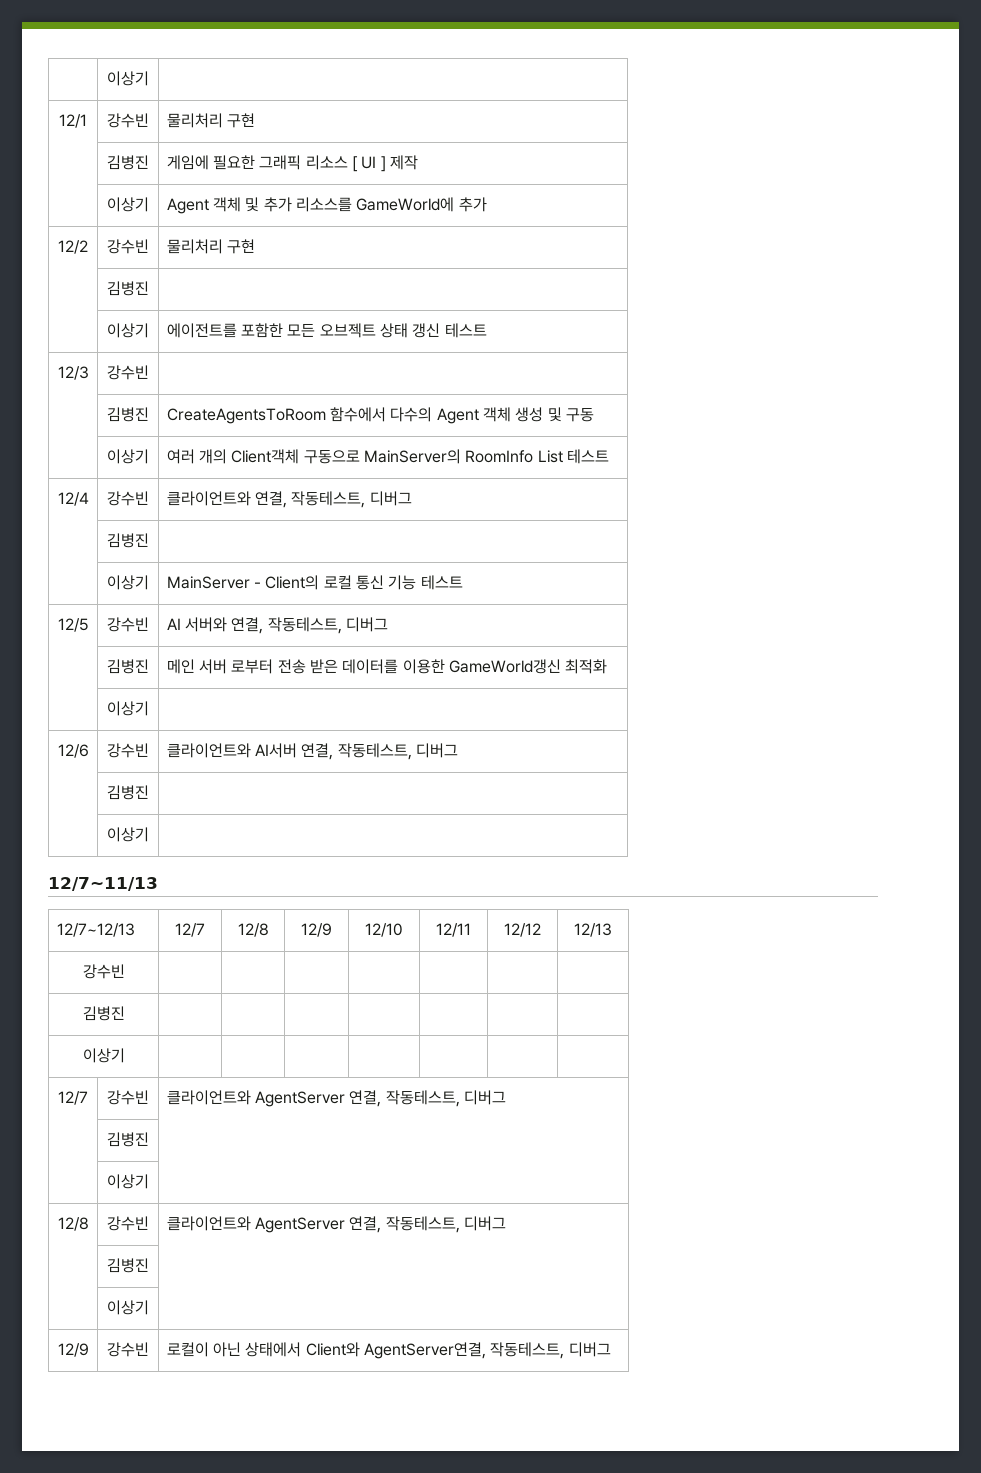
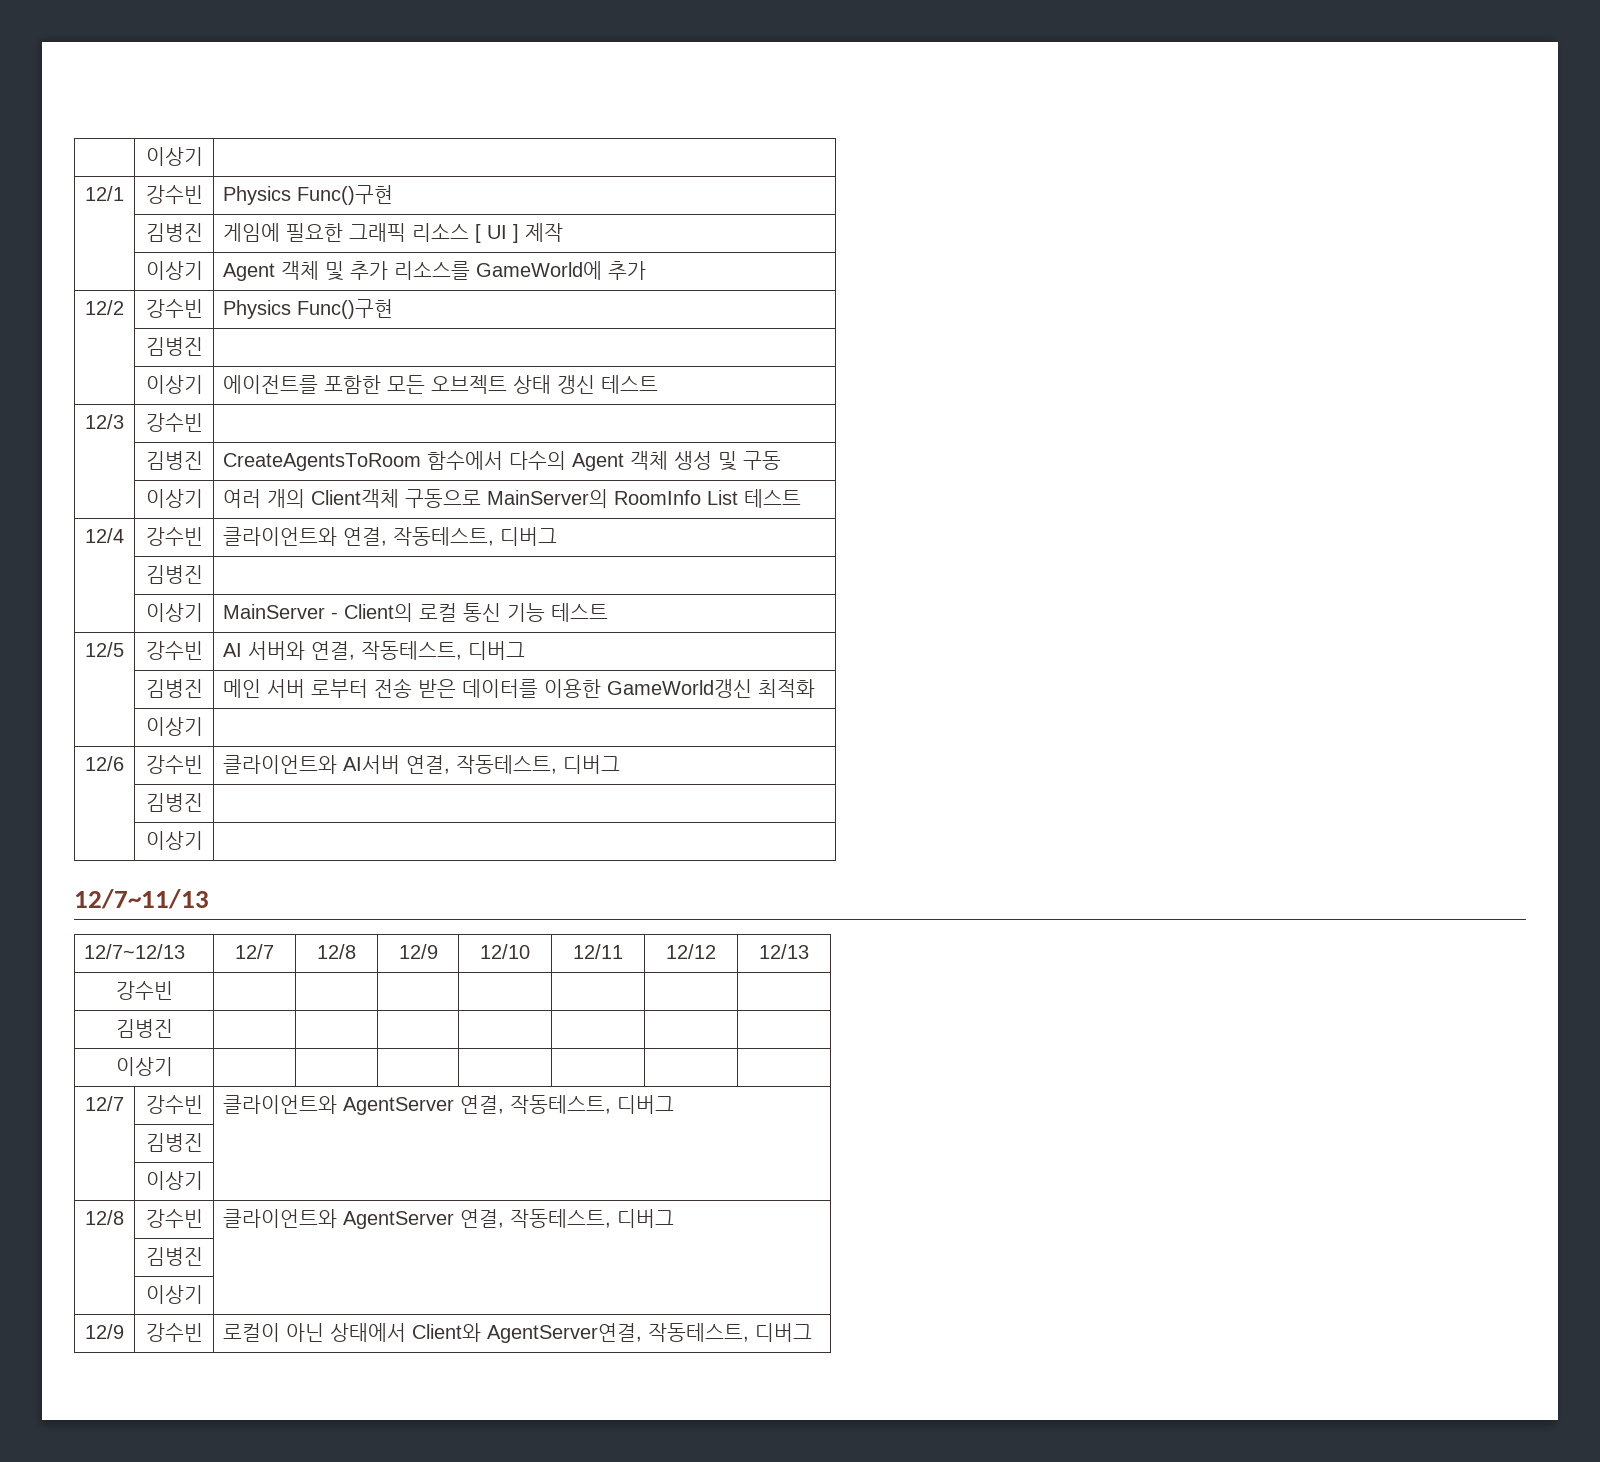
[166,113,256,128] 물리처리 구현 -> [223,185,394,205] Physics Func()구현
[166,239,256,254] 물리처리 구현 -> [223,299,394,319] Physics Func()구현

